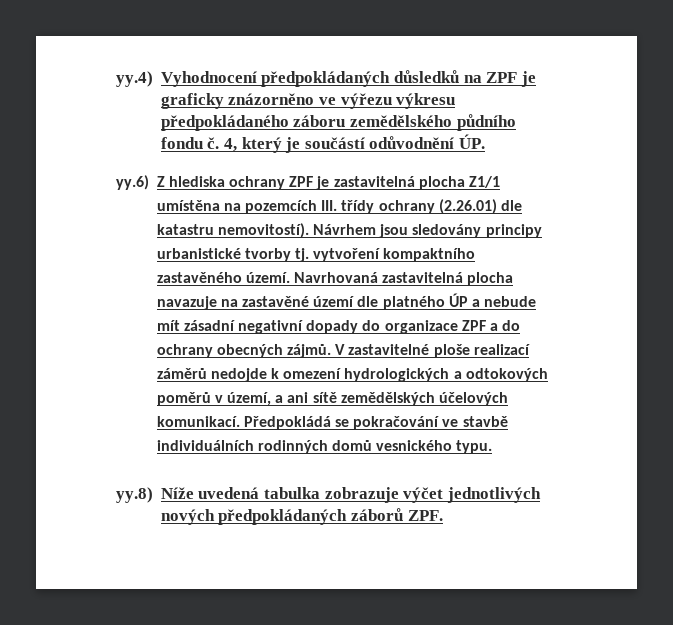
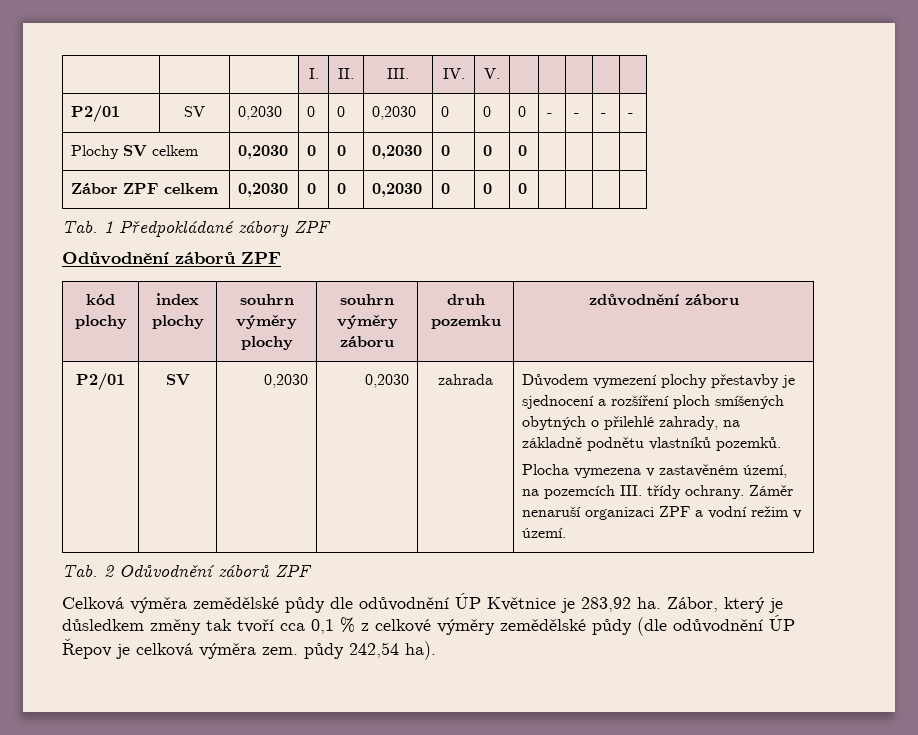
[116,70,536,87] [160,93,456,109] [160,114,516,131] [160,134,485,153] [116,175,501,190] [156,199,523,214] [156,223,542,238] [156,248,476,262] [156,272,514,286] [156,293,537,310] [156,320,521,334] [156,344,530,358] [156,368,548,382] [156,392,509,406] [156,416,508,430] [156,440,493,454] [116,487,541,503] [160,508,443,525] yy.4) Vyhodnocení předpokládaných důsledků na ZPF je graficky znázorněno ve výřezu výkresu předpokládaného záboru zemědělského půdního fondu č. 4, který je součástí odůvodnění ÚP. // yy.6) Z hlediska ochrany ZPF je zastavitelná plocha Z1/1 umístěna na pozemcích III. třídy ochrany (2.26.01) dle katastru nemovitostí). Návrhem jsou sledovány principy urbanistické tvorby tj. vytvoření kompaktního zastavěného území. Navrhovaná zastavitelná plocha navazuje na zastavěné území dle platného ÚP a nebude mít zásadní negativní dopady do organizace ZPF a do ochrany obecných zájmů. V zastavitelné ploše realizací záměrů nedojde k omezení hydrologických a odtokových poměrů v území, a ani sítě zemědělských účelových komunikací. Předpokládá se pokračování ve stavbě individuálních rodinných domů vesnického typu. // yy.8) Níže uvedená tabulka zobrazuje výčet jednotlivých nových předpokládaných záborů ZPF. -> [308,68,319,79] [338,68,354,79] [387,68,409,79] [442,68,465,79] [484,68,500,79] [71,105,121,123] [184,106,205,117] [238,106,283,120] [307,106,316,117] [337,106,346,117] [372,106,417,120] [441,106,450,117] [483,106,492,117] [518,106,527,117] [547,113,553,117] [574,113,580,117] [601,113,607,117] [628,113,634,117] [71,145,200,159] [238,145,289,159] [307,145,317,156] [337,145,347,156] [372,145,423,159] [441,145,451,156] [483,145,493,156] [518,145,528,156] [71,183,219,194] [238,183,289,197] [307,183,317,194] [337,183,347,194] [372,183,423,197] [441,183,451,194] [483,183,493,194] [518,183,528,194] [62,220,331,237] [62,252,281,265] [86,294,115,305] [74,315,127,329] [156,293,199,305] [151,315,204,329] [239,294,294,305] [236,315,297,329] [240,336,293,350] [340,294,394,305] [336,315,398,329] [340,336,394,347] [446,294,485,305] [430,315,501,329] [588,294,739,306] [76,373,125,391] [165,374,190,386] [263,374,308,388] [364,374,409,388] [438,374,493,385] [522,374,796,388] [522,395,785,409] [522,416,741,430] [522,437,782,451] [522,464,788,478] [522,485,794,499] [522,506,803,520] [522,527,567,538] [62,564,312,577] [62,593,783,613] [62,615,795,636] [62,638,436,660] | | | I. | II. | III. | IV. | V. | | | | | // P2/01 | SV | 0,2030 | 0 | 0 | 0,2030 | 0 | 0 | 0 | - | - | - | - // Plochy SV celkem | 0,2030 | 0 | 0 | 0,2030 | 0 | 0 | 0 | | | | // Zábor ZPF celkem | 0,2030 | 0 | 0 | 0,2030 | 0 | 0 | 0 | | | | // Tab. 1 Předpokládané zábory ZPF // Odůvodnění záborů ZPF // kód plochy | index plochy | souhrn výměry plochy | souhrn výměry záboru | druh pozemku | zdůvodnění záboru // P2/01 | SV | 0,2030 | 0,2030 | zahrada | Důvodem vymezení plochy přestavby je sjednocení a rozšíření ploch smíšených obytných o přilehlé zahrady, na základně podnětu vlastníků pozemků. // Plocha vymezena v zastavěném území, na pozemcích III. třídy ochrany. Záměr nenaruší organizaci ZPF a vodní režim v území. // Tab. 2 Odůvodnění záborů ZPF // Celková výměra zemědělské půdy dle odůvodnění ÚP Květnice je 283,92 ha. Zábor, který je důsledkem změny tak tvoří cca 0,1 % z celkové výměry zemědělské půdy (dle odůvodnění ÚP Řepov je celková výměra zem. půdy 242,54 ha).

